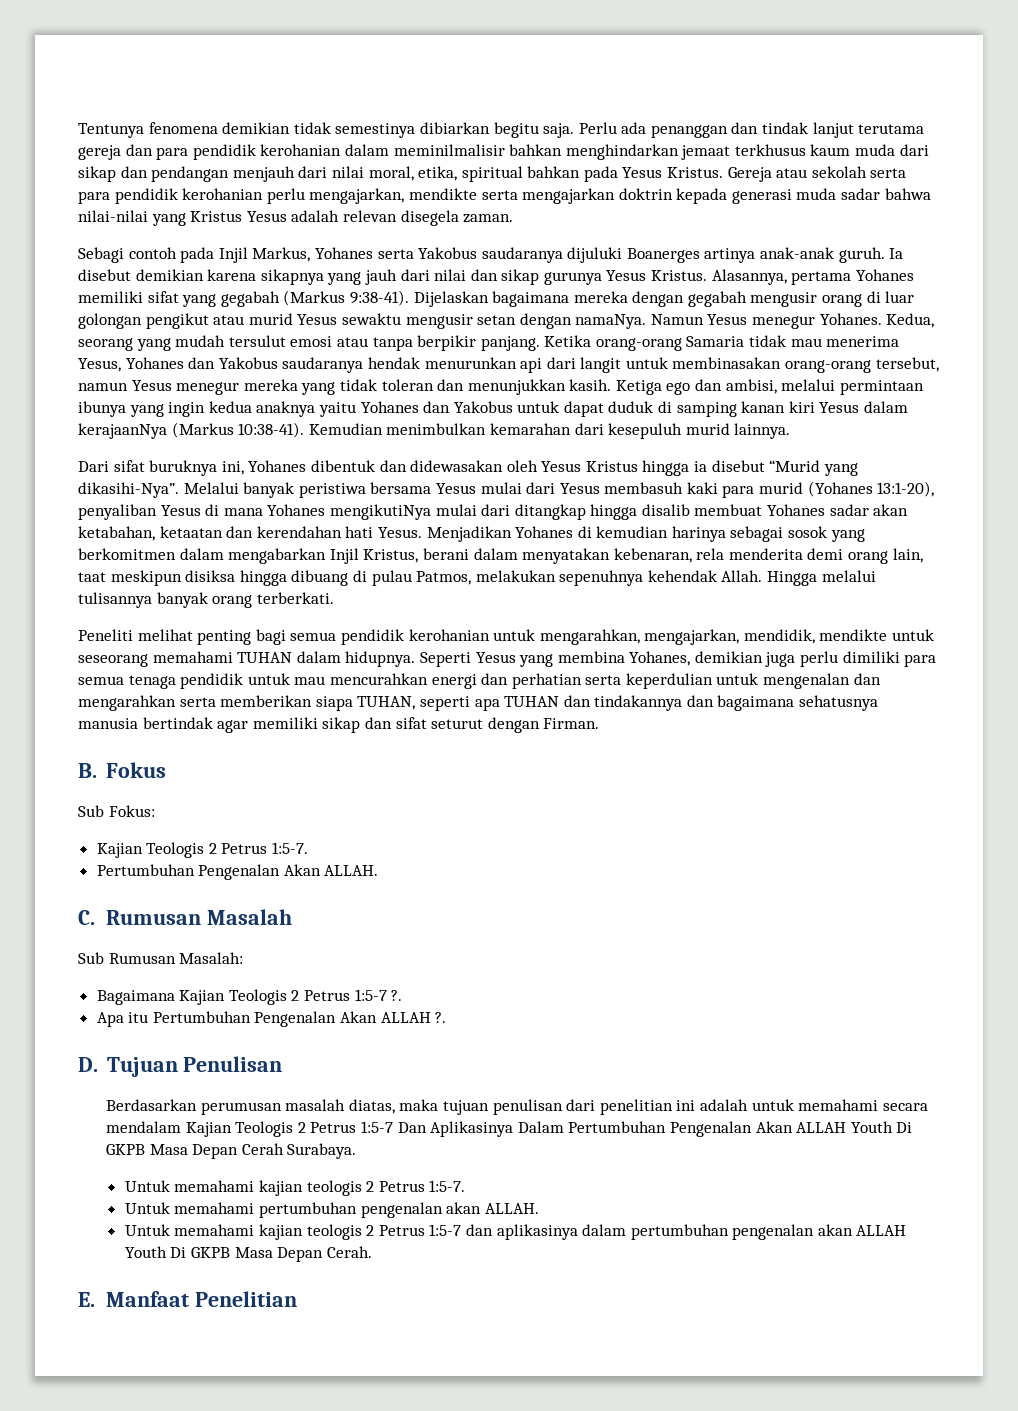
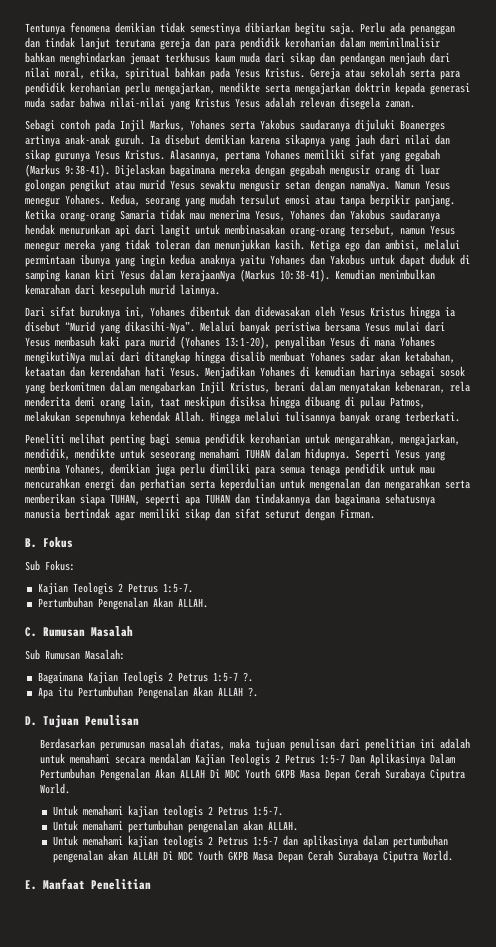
[850,1121,913,1133] [106,1143,357,1159] Youth Di GKPB Masa Depan Cerah Surabaya. -> [210,768,466,781] [40,783,71,794] Di MDC Youth GKPB Masa Depan Cerah Surabaya Ciputra World.
[124,1246,372,1262] Youth Di GKPB Masa Depan Cerah. -> [162,850,453,863] Di MDC Youth GKPB Masa Depan Cerah Surabaya Ciputra World.

